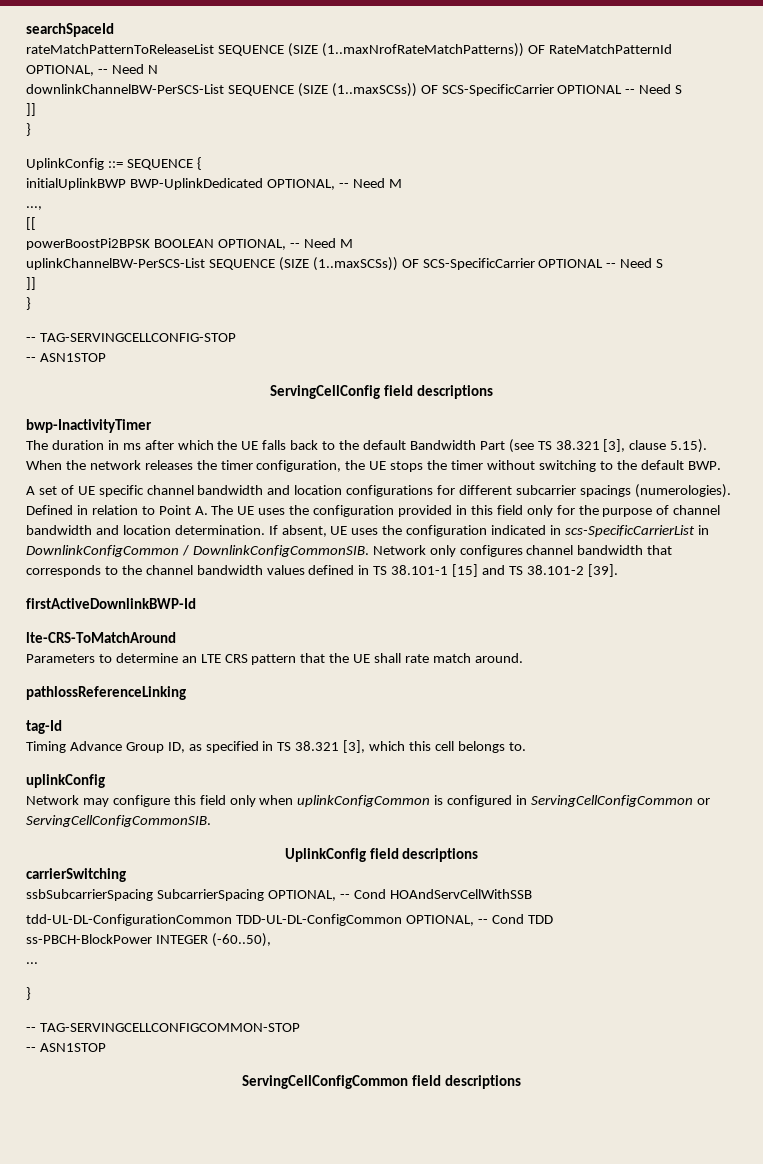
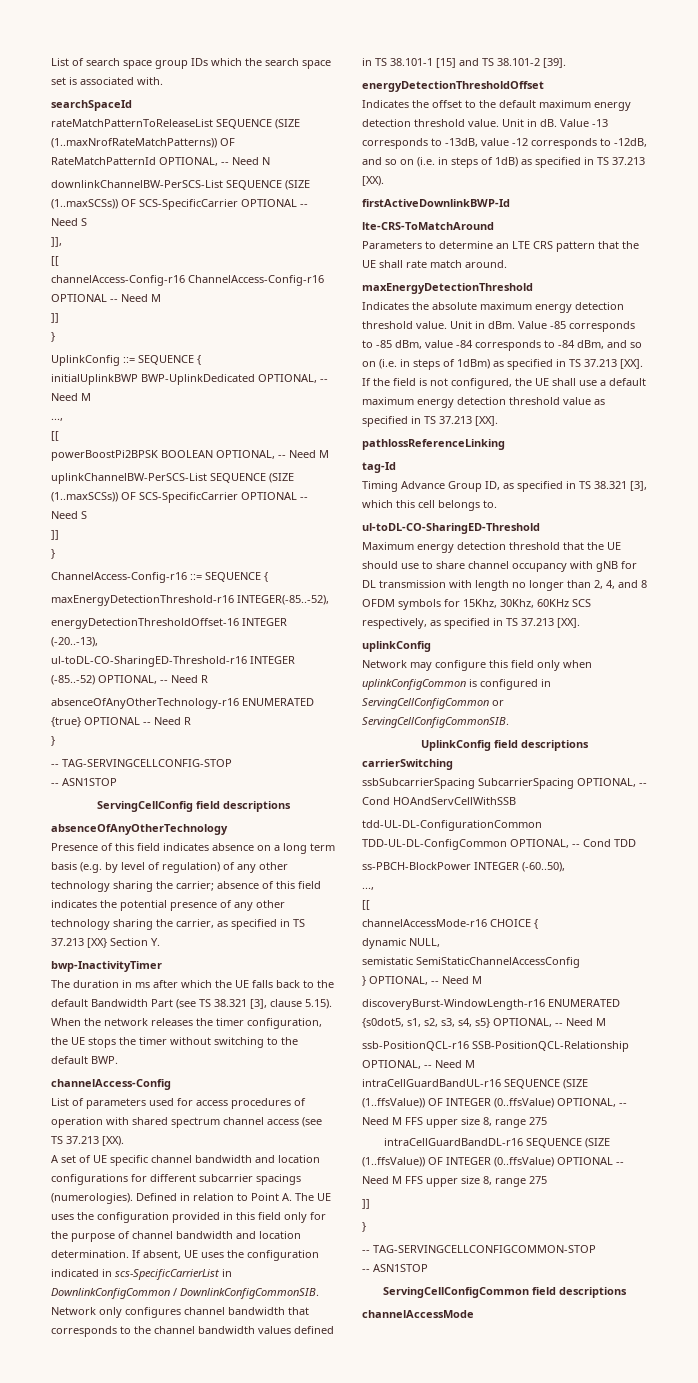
(26, 30) none -> [51,58,331,69] [51,77,163,85] List of search space group IDs which the search space set is associated with. //
(683, 89) none -> [51,237,62,247] [51,256,59,266] [51,275,324,286] [51,294,161,302] // ]], // [[ // channelAccess-Config-r16 ChannelAccess-Config-r16 OPTIONAL -- Need M
(31, 303) none -> [51,572,268,583] [51,595,329,606] [51,618,287,629] [51,637,98,647] [51,656,295,667] [51,675,208,685] [51,698,314,709] [51,717,191,727] [51,736,55,746] // ChannelAccess-Config-r16 ::= SEQUENCE { // maxEnergyDetectionThreshold-r16 INTEGER(-85..-52), // energyDetectionThresholdOffset-16 INTEGER (-20..-13), // ul-toDL-CO-SharingED-Threshold-r16 INTEGER (-85..-52) OPTIONAL, -- Need R // absenceOfAnyOtherTechnology-r16 ENUMERATED {true} OPTIONAL -- Need R // }
(493, 392) none -> [51,824,228,835] [51,843,335,854] [51,862,288,873] [51,881,321,892] [51,900,285,911] [51,919,305,930] [51,938,160,948] // absenceOfAnyOtherTechnology // Presence of this field indicates absence on a long term basis (e.g. by level of regulation) of any other technology sharing the carrier; absence of this field indicates the potential presence of any other technology sharing the carrier, as specified in TS 37.213 [XX} Section Y.
(721, 465) none -> [51,1079,171,1090] [51,1098,306,1109] [51,1117,322,1128] [51,1136,124,1146] // channelAccess-Config // List of parameters used for access procedures of operation with shared spectrum channel access (see TS 37.213 [XX).
(618, 570) none -> [362,81,544,92] [362,100,631,111] [362,119,608,127] [362,138,647,149] [362,157,645,168] [362,176,384,186] // energyDetectionThresholdOffset // Indicates the offset to the default maximum energy detection threshold value. Unit in dB. Value -13 corresponds to -13dB, value -12 corresponds to -12dB, and so on (i.e. in steps of 1dB) as specified in TS 37.213 [XX).
(523, 658) none -> [362,283,533,294] [362,302,624,313] [362,321,635,332] [362,340,642,351] [362,359,643,370] [362,378,646,389] [362,397,605,408] [362,416,498,427] // maxEnergyDetectionThreshold // Indicates the absolute maximum energy detection threshold value. Unit in dBm. Value -85 corresponds to -85 dBm, value -84 corresponds to -84 dBm, and so on (i.e. in steps of 1dBm) as specified in TS 37.213 [XX]. If the field is not configured, the UE shall use a default maximum energy detection threshold value as specified in TS 37.213 [XX].
(526, 746) none -> [362,523,540,534] [362,542,621,553] [362,561,637,572] [362,580,647,591] [362,599,591,610] [362,618,580,629] // ul-toDL-CO-SharingED-Threshold // Maximum energy detection threshold that the UE should use to share channel occupancy with gNB for DL transmission with length no longer than 2, 4, and 8 OFDM symbols for 15Khz, 30Khz, 60KHz SCS respectively, as specified in TS 37.213 [XX].
[26,962,38,964] ... -> [362,887,374,890] [362,900,370,910] [362,919,538,929] [362,938,440,949] [362,957,580,968] [362,976,482,986] [362,999,620,1010] [362,1018,606,1028] [362,1041,629,1052] [362,1060,475,1069] [362,1079,588,1089] [362,1098,627,1108] [362,1117,547,1128] [383,1138,610,1148] [362,1157,624,1167] [362,1176,547,1187] [362,1199,370,1209] ..., // [[ // channelAccessMode-r16 CHOICE { // dynamic NULL, // semistatic SemiStaticChannelAccessConfig // } OPTIONAL, -- Need M // discoveryBurst-WindowLength-r16 ENUMERATED {s0dot5, s1, s2, s3, s4, s5} OPTIONAL, -- Need M // ssb-PositionQCL-r16 SSB-PositionQCL-Relationship OPTIONAL, -- Need M // intraCellGuardBandUL-r16 SEQUENCE (SIZE (1..ffsValue)) OF INTEGER (0..ffsValue) OPTIONAL, -- Need M FFS upper size 8, range 275 // intraCellGuardBandDL-r16 SEQUENCE (SIZE (1..ffsValue)) OF INTEGER (0..ffsValue) OPTIONAL -- Need M FFS upper size 8, range 275 // ]]
(521, 1082) none -> [362,1310,474,1318] // channelAccessMode

